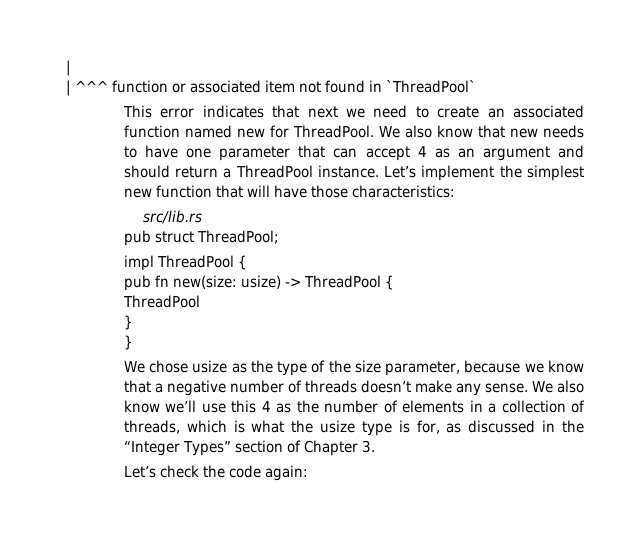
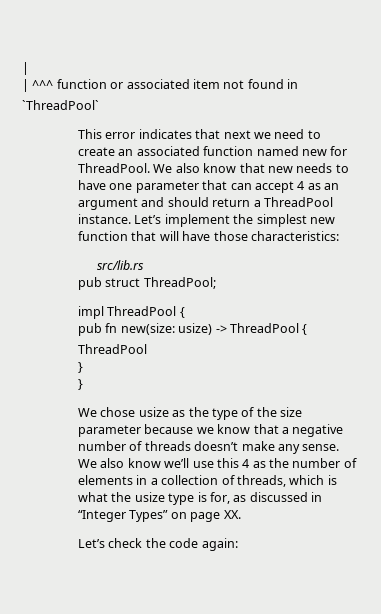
(382, 86) none -> (298, 84) //
[385,361,461,376] parameter, -> [78,425,142,437] parameter
[562,420,584,433] the -> (323, 497) none
[234,440,375,456] section of Chapter 3. -> [170,510,241,522] on page XX.

